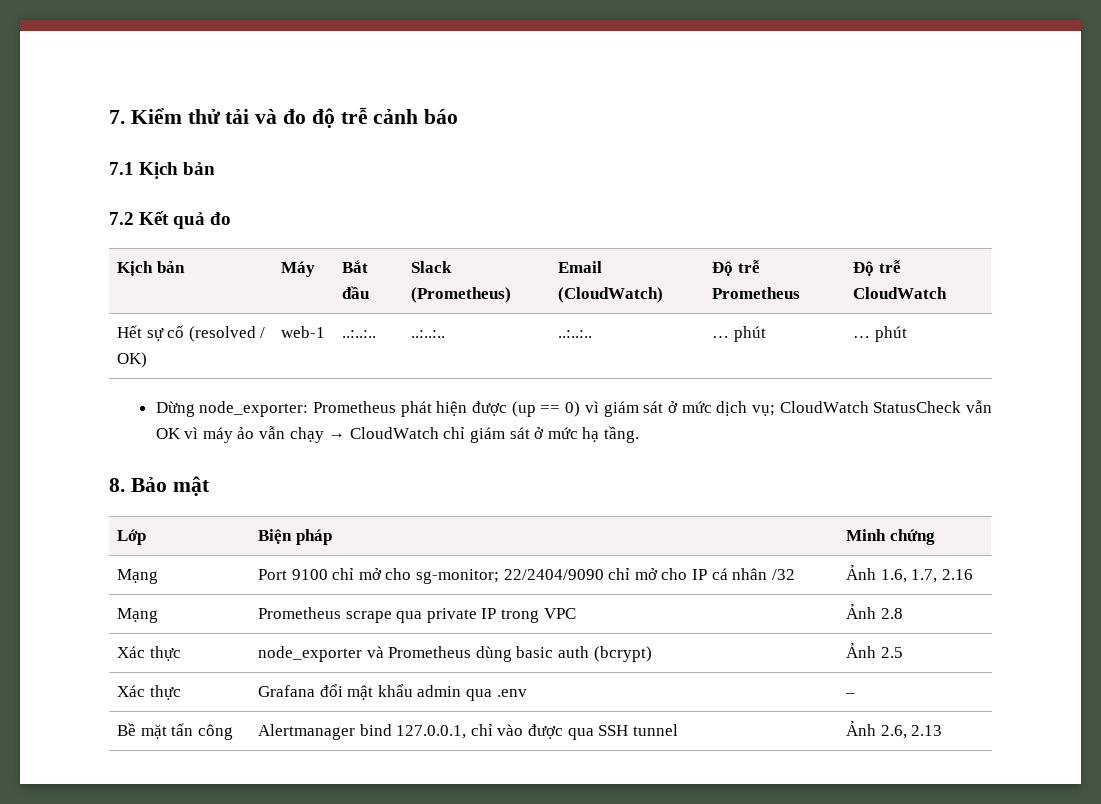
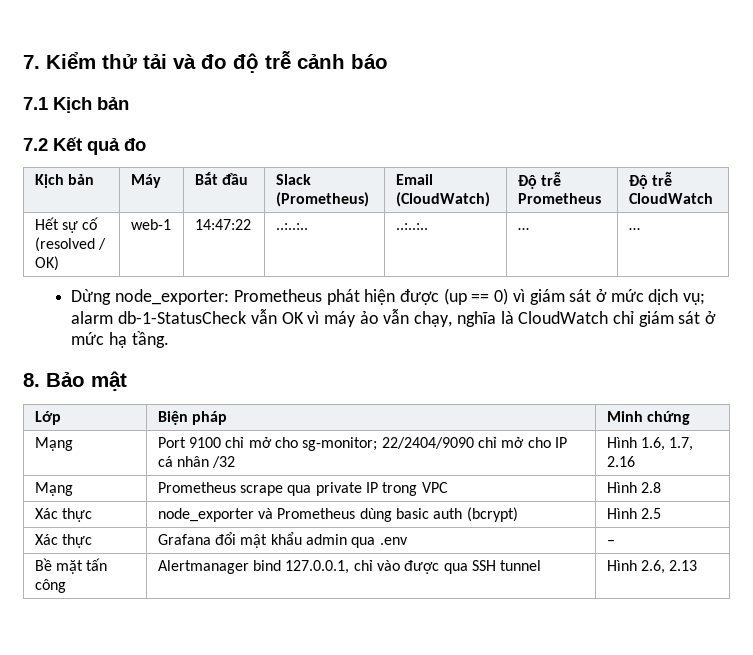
[342,330,377,338] ..:..:.. -> [194,219,251,230] 14:47:22
[733,326,766,342] [853,326,907,342] phút | … phút -> [628,228,640,230] | …
[779,401,962,413] CloudWatch StatusCheck -> [71,311,247,324] alarm db-1-StatusCheck
[289,427,346,443] chạy → -> [414,311,514,327] chạy, nghĩa là
[846,565,877,580] Ảnh -> [606,437,637,448] Hình
[846,604,877,619] Ảnh -> [606,482,637,493] Hình
[846,643,877,658] Ảnh -> [606,508,637,519] Hình
[846,721,877,736] Ảnh -> [606,560,637,571] Hình

